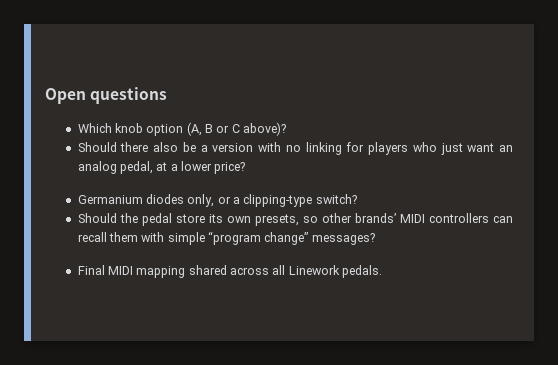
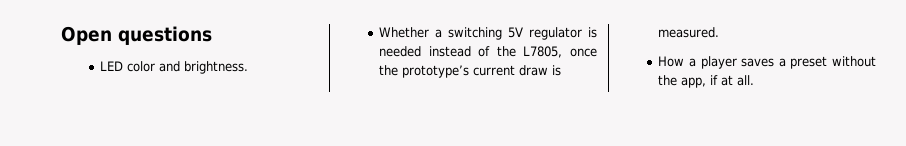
[77,122,287,136] [77,142,514,155] [77,161,246,174] [77,194,357,207] [77,213,514,226] [77,231,375,245] [77,265,383,278] Which knob option (A, B or C above)? // Should there also be a version with no linking for players who just want an analog pedal, at a lower price? // Germanium diodes only, or a clipping-type switch? // Should the pedal store its own presets, so other brands’ MIDI controllers can recall them with simple “program change” messages? // Final MIDI mapping shared across all Linework pedals. -> [100,61,249,74] [379,27,597,40] [379,46,597,58] [379,65,562,78] [658,27,720,38] [658,56,876,69] [658,75,755,88] LED color and brightness. // Whether a switching 5V regulator is needed instead of the L7805, once the prototype’s current draw is measured. // How a player saves a preset without the app, if at all.

